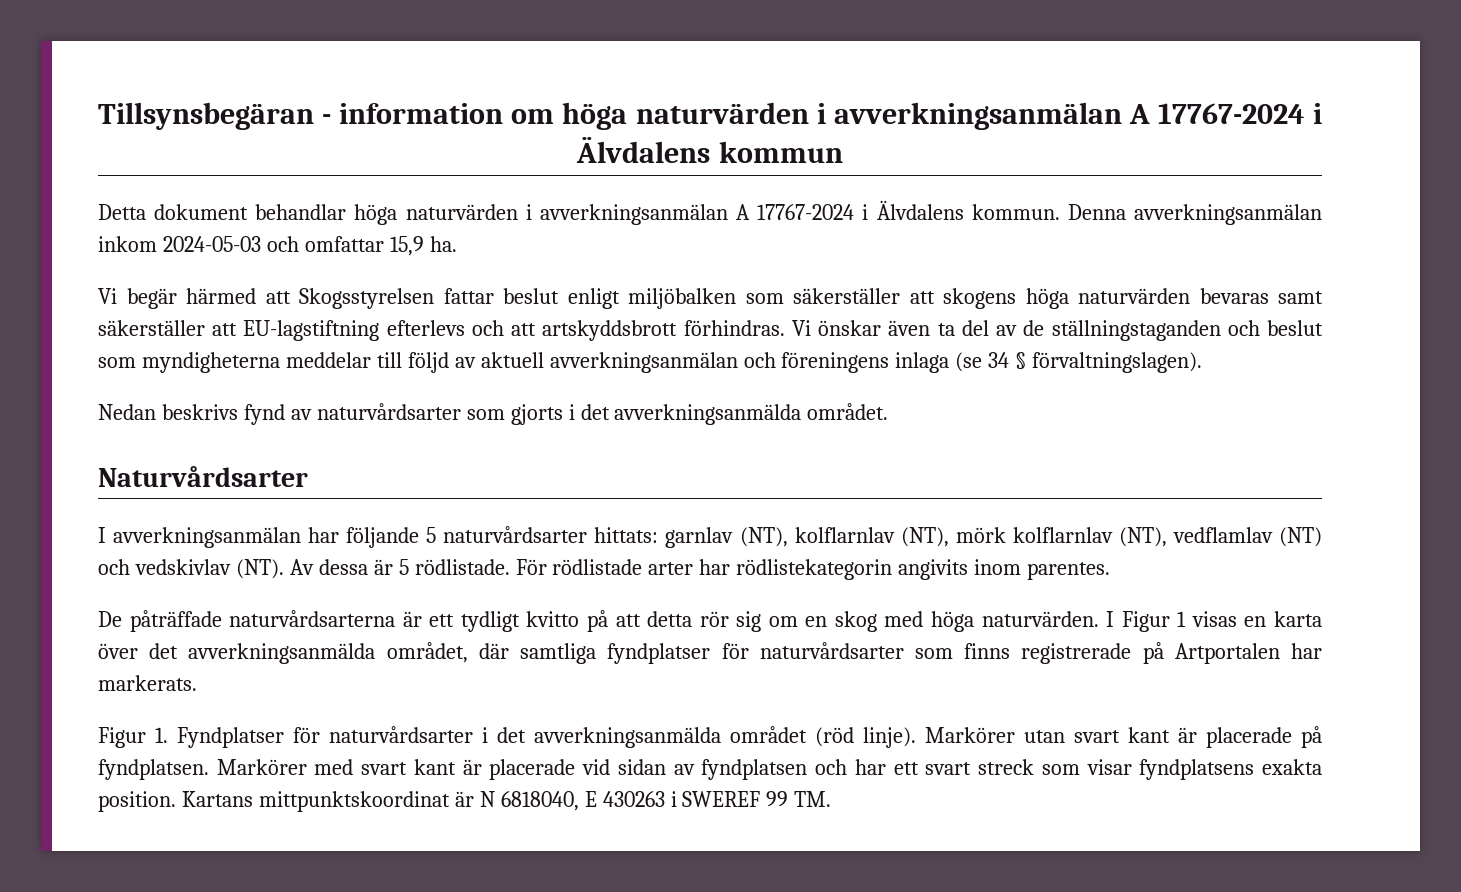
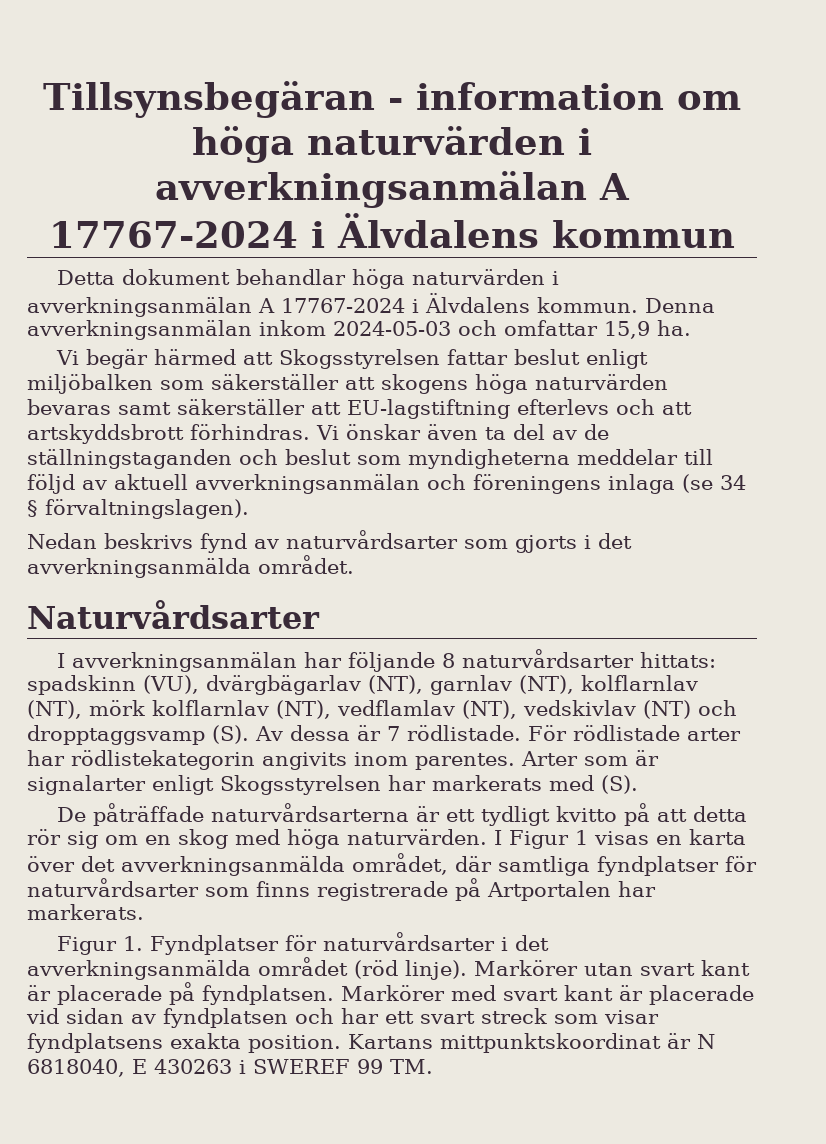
[426,527,437,543] 5 -> [442,653,456,668] 8
(659, 535) none -> [27,675,423,695] spadskinn (VU), dvärgbägarlav (NT),
[1279,527,1323,547] [98,559,284,579] (NT) och vedskivlav (NT). -> [462,700,737,719] [27,725,249,745] (NT), vedskivlav (NT) och dropptaggsvamp (S).
[398,559,409,575] 5 -> [386,726,400,741] 7
(1111, 571) none -> [521,750,659,766] [27,775,638,795] Arter som är signalarter enligt Skogsstyrelsen har markerats med (S).

